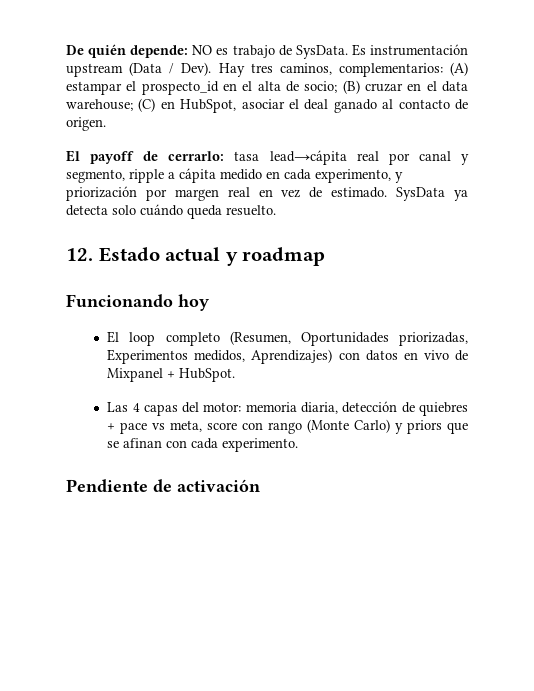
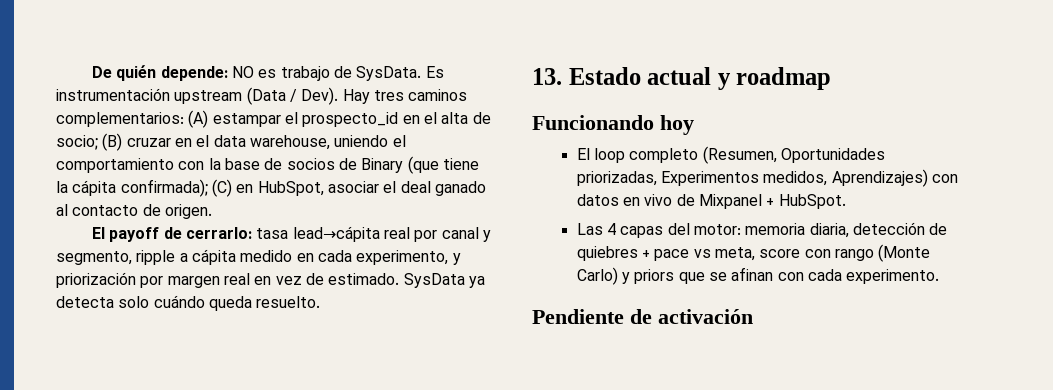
[279,63,332,75] caminos, -> [408,89,468,101] caminos
[66,99,133,111] warehouse; -> [249,135,406,150] [56,156,479,174] [56,179,208,197] warehouse, uniendo el comportamiento con la base de socios de Binary (que tiene la cápita confirmada);
[66,248,93,261] 12. -> [532,68,562,85] 13.

